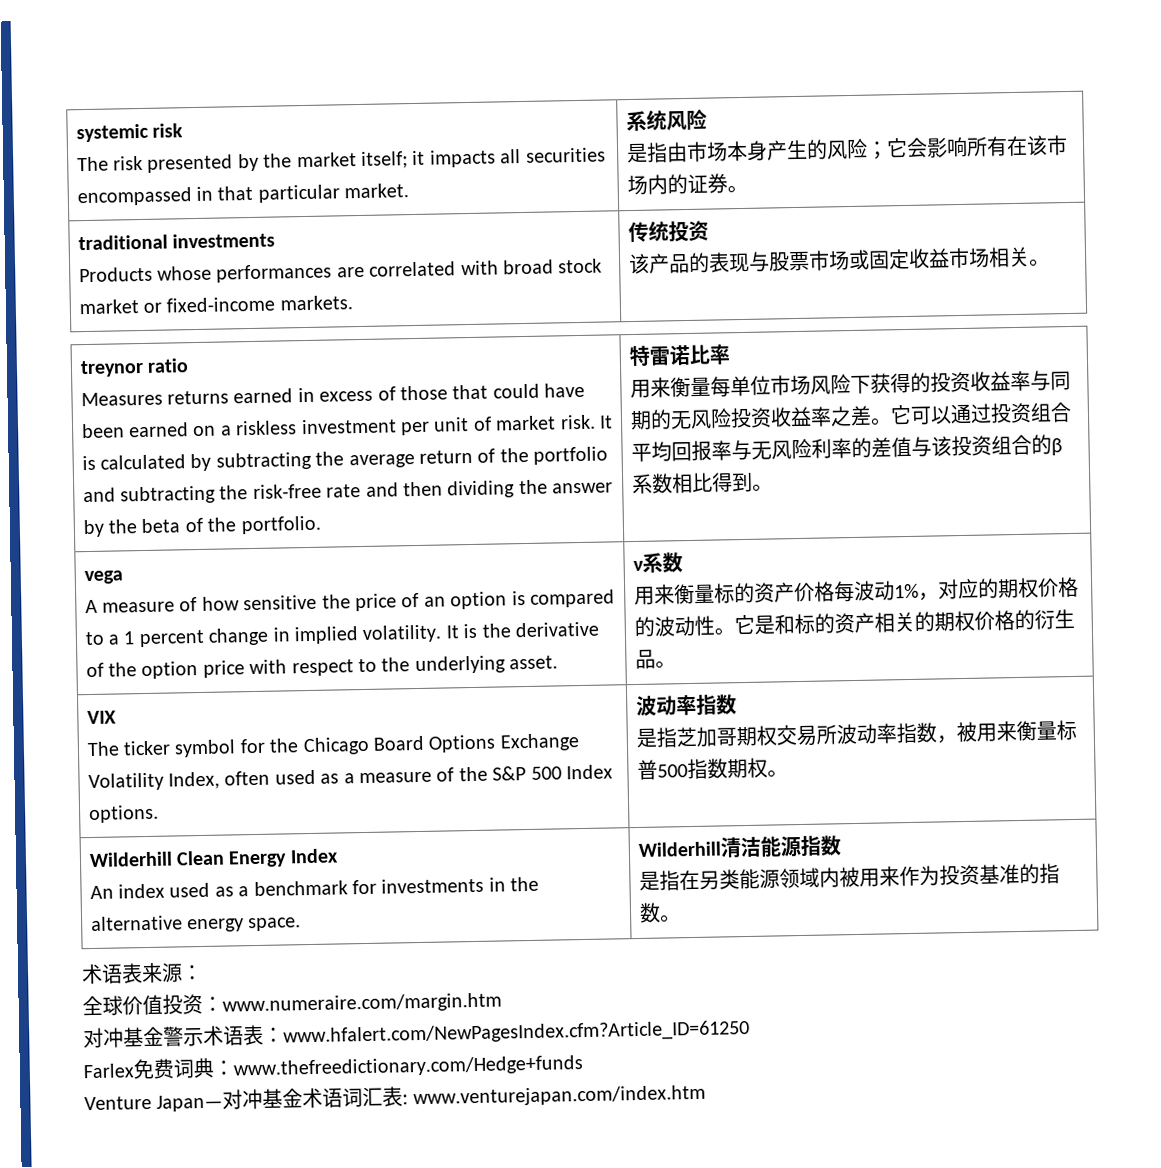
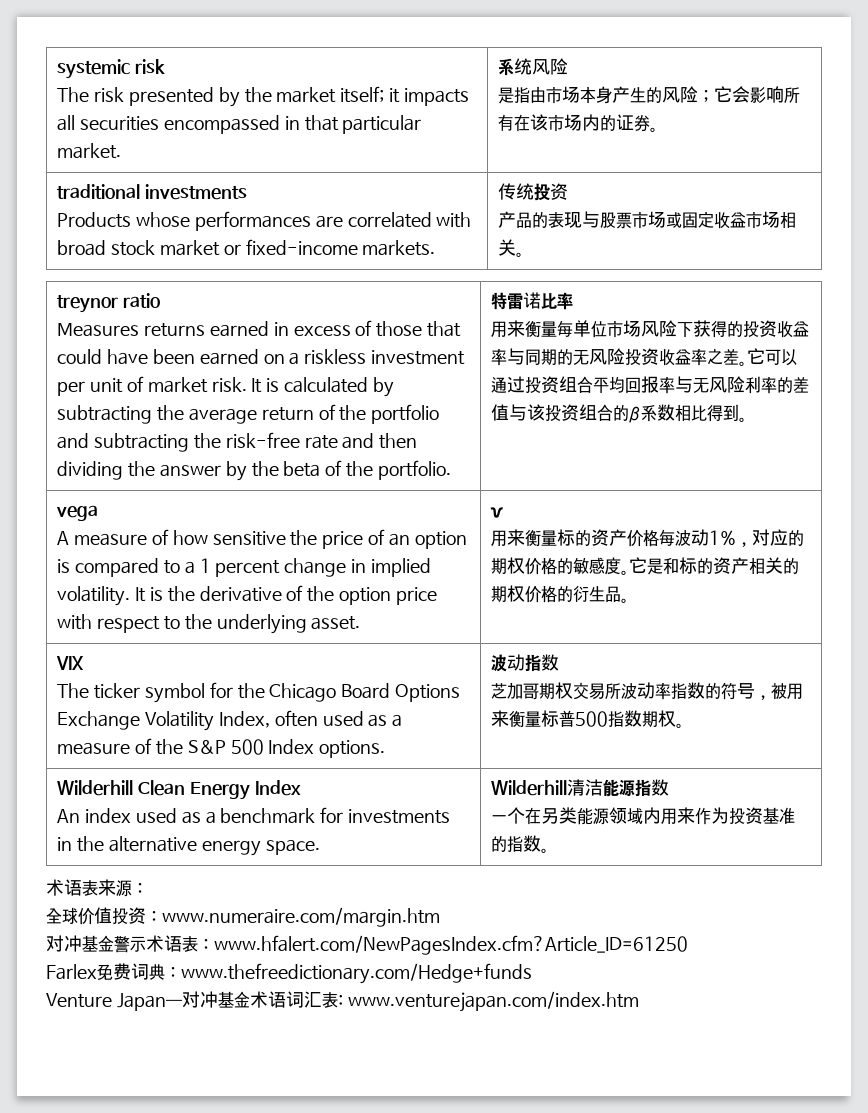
[627,253,650,275] 该 -> (569, 191) none
[641,552,683,573] 系数 -> (504, 512) none
[653,615,715,637] 波动性 -> [573,557,622,575] 敏感度
[675,694,737,716] [635,727,678,749] 率指数 // 是指 -> [525,654,560,672] 指数 //
(937, 732) none -> [705,682,756,700] 的符号
[638,870,680,891] 是指 -> [491,807,526,824] 一个
[838,866,860,888] 被 -> (662, 815) none

